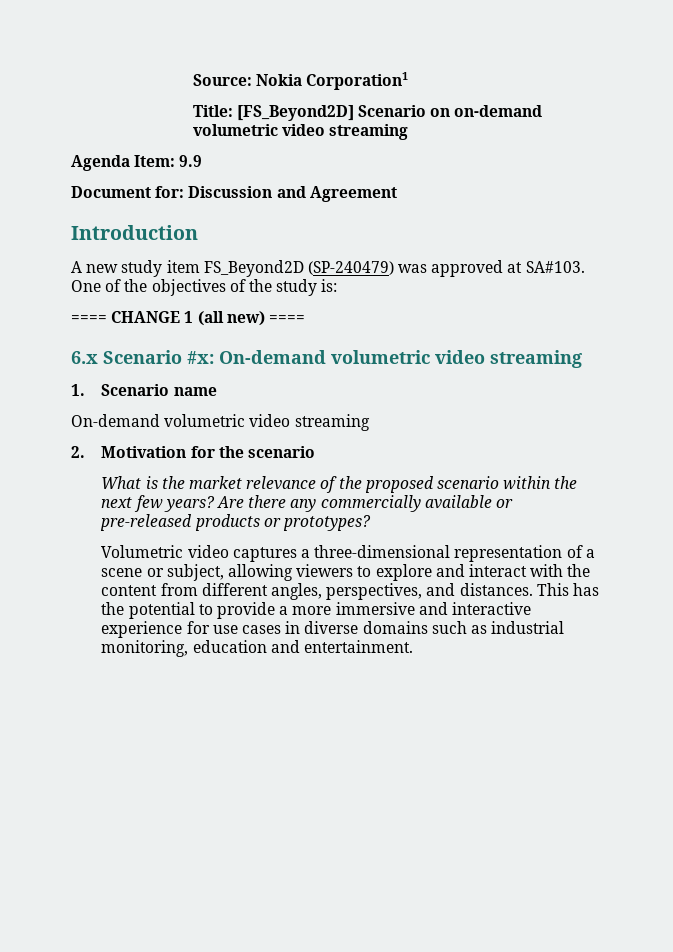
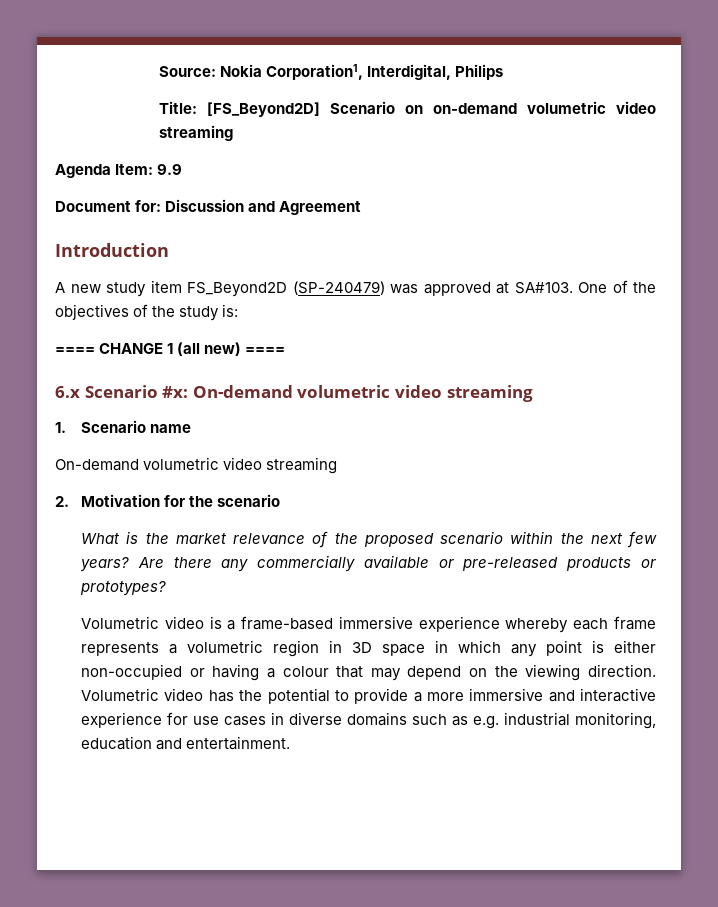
[305,72,408,90] Corporation1 -> [266,64,504,80] Corporation1, Interdigital, Philips
[232,545,595,562] [101,564,591,581] [101,583,569,600] captures a three-dimensional representation of a scene or subject, allowing viewers to explore and interact with the content from different angles, perspectives, and distances. This -> [209,616,656,633] [81,640,657,657] [81,664,657,681] [81,688,204,701] is a frame-based immersive experience whereby each frame represents a volumetric region in 3D space in which any point is either non-occupied or having a colour that may depend on the viewing direction. Volumetric video
(487, 629) none -> [473,716,500,729] e.g.

